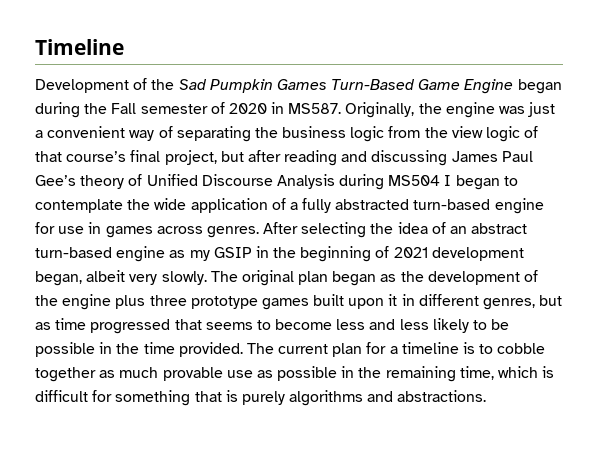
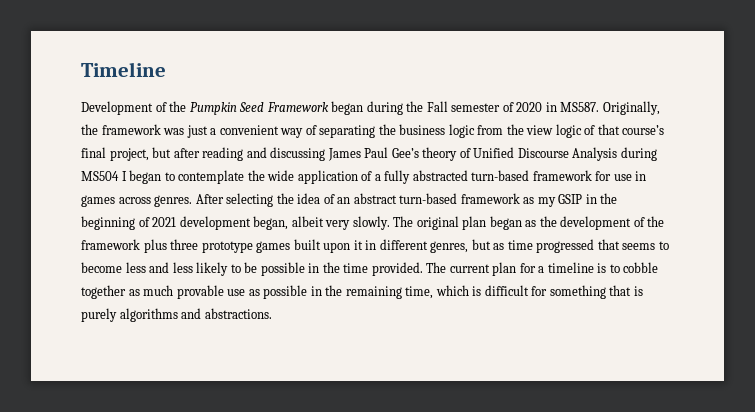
[178,79,514,94] Sad Pumpkin Games Turn-Based Game Engine -> [189,102,329,115] Pumpkin Seed Framework
[445,102,495,118] engine -> [101,124,161,135] framework
[494,198,544,214] engine -> [532,170,592,181] framework
[116,246,166,262] engine -> [460,193,520,204] framework
[62,294,112,310] engine -> [81,239,140,250] framework

